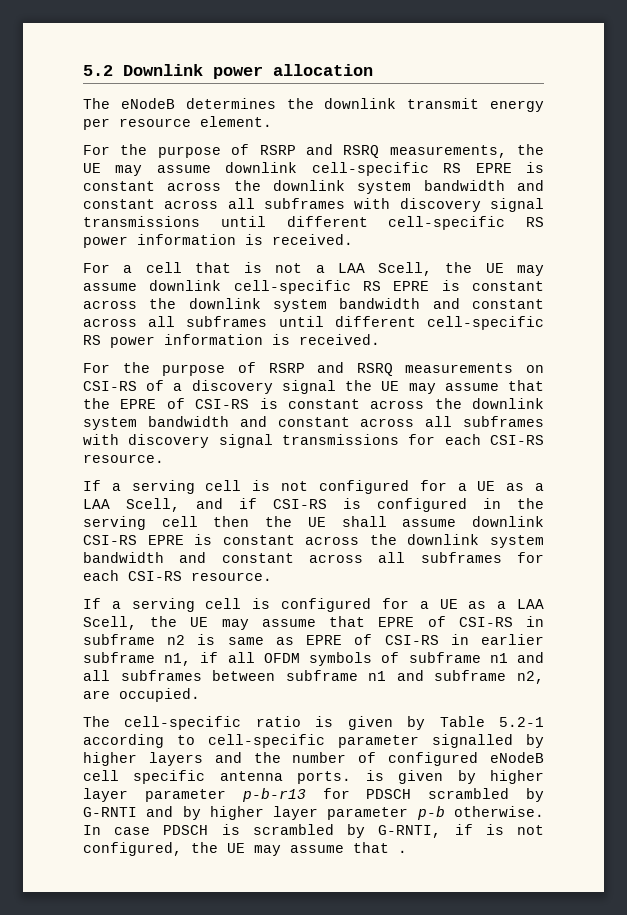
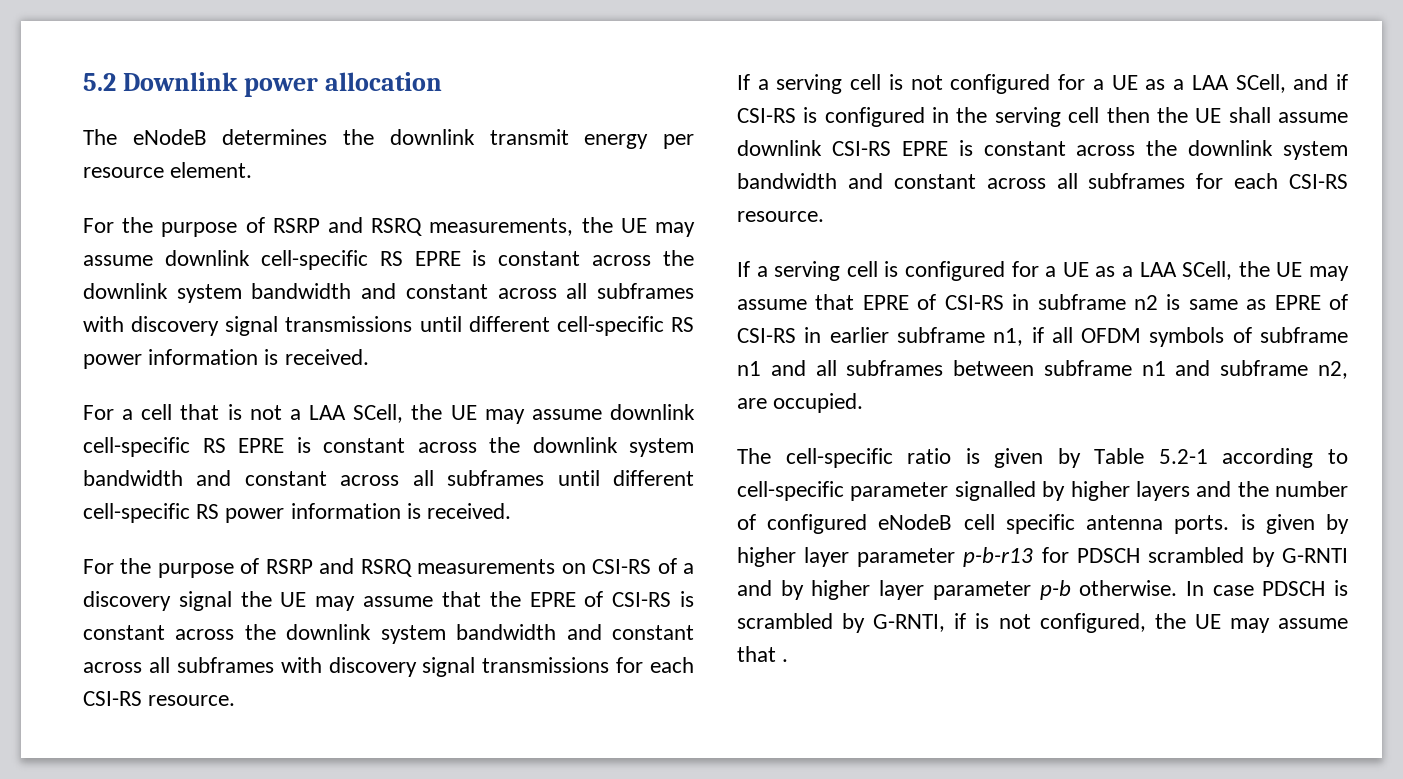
[378,262,433,276] Scell, -> [353,404,404,423] SCell,
[126,498,180,512] Scell, -> [1235,74,1286,93] SCell,
[83,616,137,630] Scell, -> [1182,261,1233,280] SCell,

